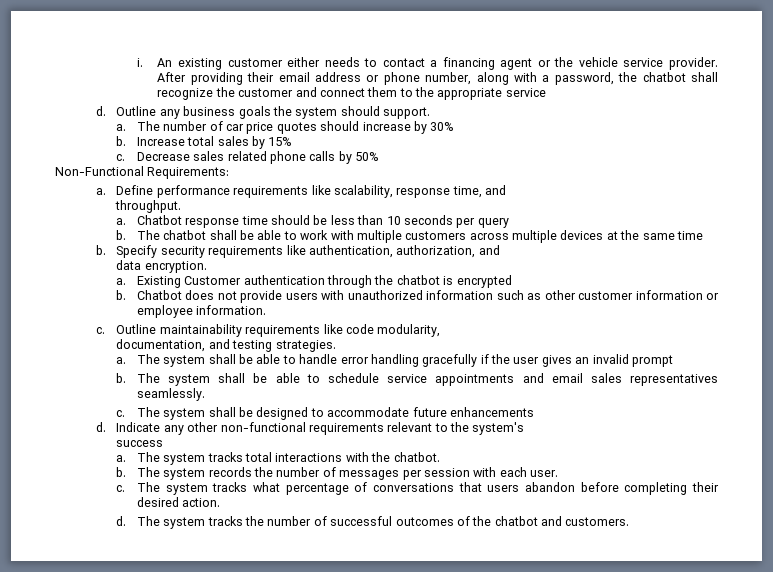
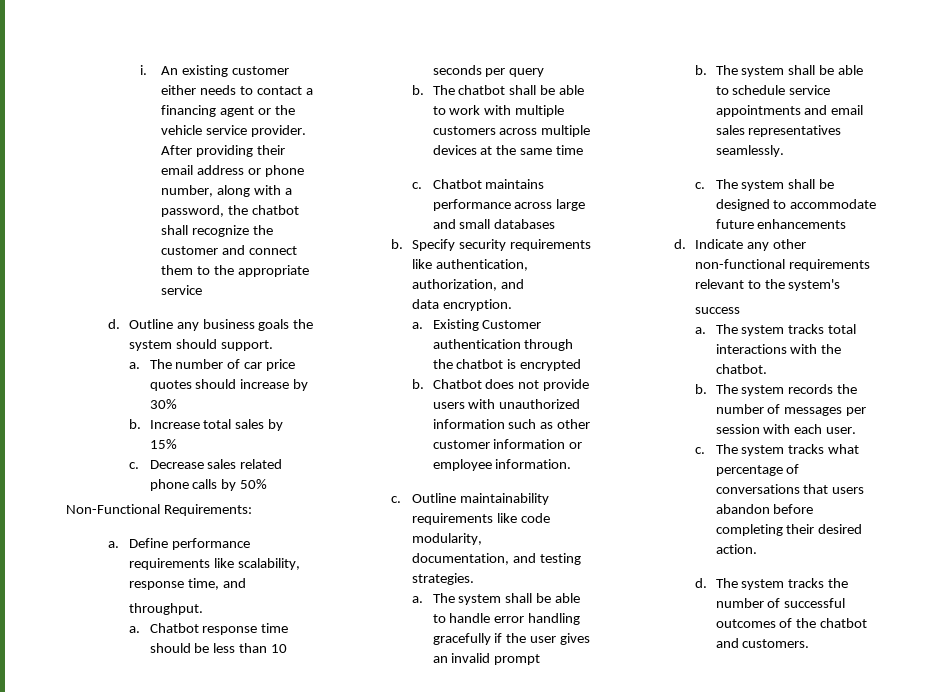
(703, 235) none -> [411,179,545,189] [432,199,586,211] [432,219,556,229] // c. Chatbot maintains performance across large and small databases

